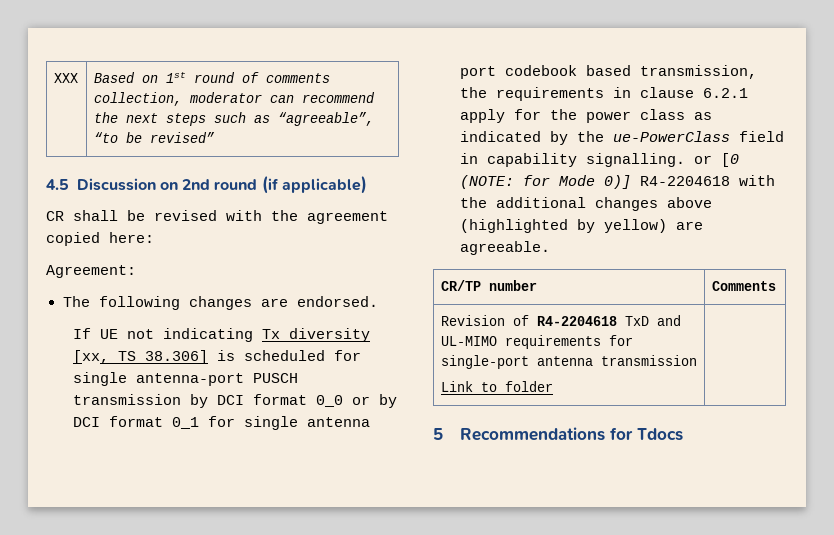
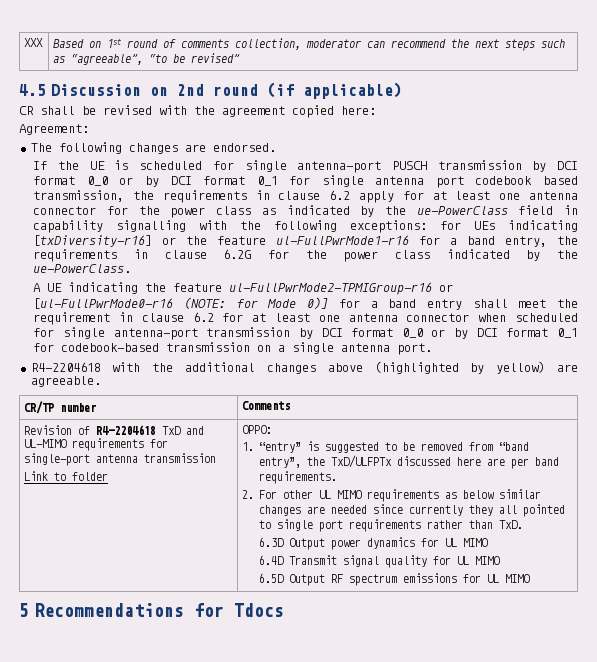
[99,328,370,342] [72,350,208,364] UE not indicating Tx diversity [xx, TS 38.306] -> [58,161,105,170] the UE
[702,88,748,98] 6.2.1 -> [329,190,351,200] 6.2
(541, 114) none -> [432,191,579,200] [33,206,129,215] at least one antenna connector for
[585,153,739,167] [459,175,631,189] signalling. or [0 (NOTE: for Mode 0)] -> [116,220,578,233] [33,235,579,247] [33,249,578,262] [33,264,132,273] [33,282,454,295] [33,297,579,310] [33,312,579,325] [33,327,579,340] [33,342,433,355] signalling with the following exceptions: for UEs indicating [txDiversity-r16] or the feature ul-FullPwrMode1-r16 for a band entry, the requirements in clause 6.2G for the power class indicated by the ue-PowerClass. // A UE indicating the feature ul-FullPwrMode2-TPMIGroup-r16 or [ul-FullPwrMode0-r16 (NOTE: for Mode 0)] for a band entry shall meet the requirement in clause 6.2 for at least one antenna connector when scheduled for single antenna-port transmission by DCI format 0_0 or by DCI format 0_1 for codebook-based transmission on a single antenna port. //
(553, 386) none -> [242,425,273,434] [242,441,529,453] [258,455,559,469] [258,471,337,484] [242,489,541,502] [258,504,565,517] [258,519,523,532] [259,537,489,550] [259,555,501,568] [259,573,531,586] OPPO: // 1. “entry” is suggested to be removed from “band entry”, the TxD/ULFPTx discussed here are per band requirements. // 2. For other UL MIMO requirements as below similar changes are needed since currently they all pointed to single port requirements rather than TxD. // 6.3D Output power dynamics for UL MIMO // 6.4D Transmit signal quality for UL MIMO // 6.5D Output RF spectrum emissions for UL MIMO

